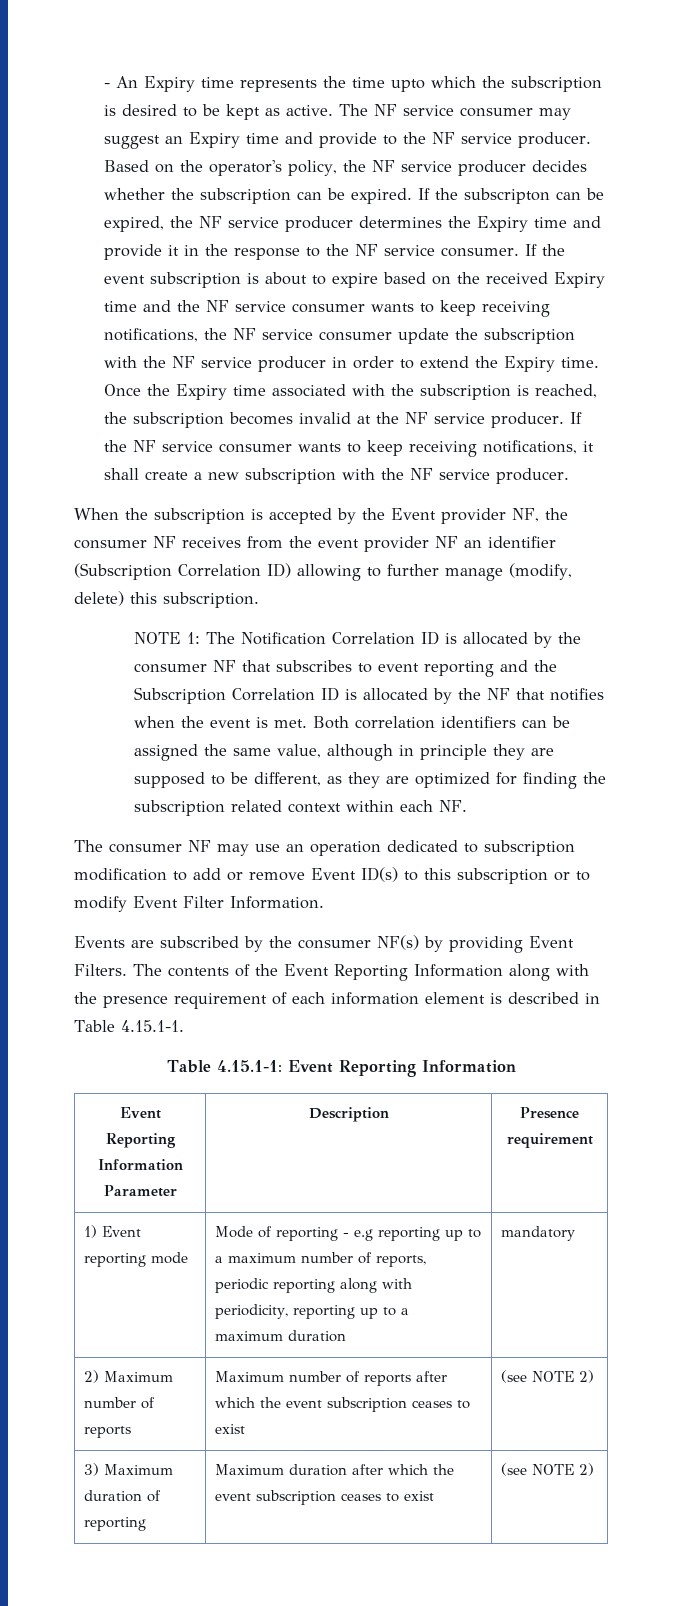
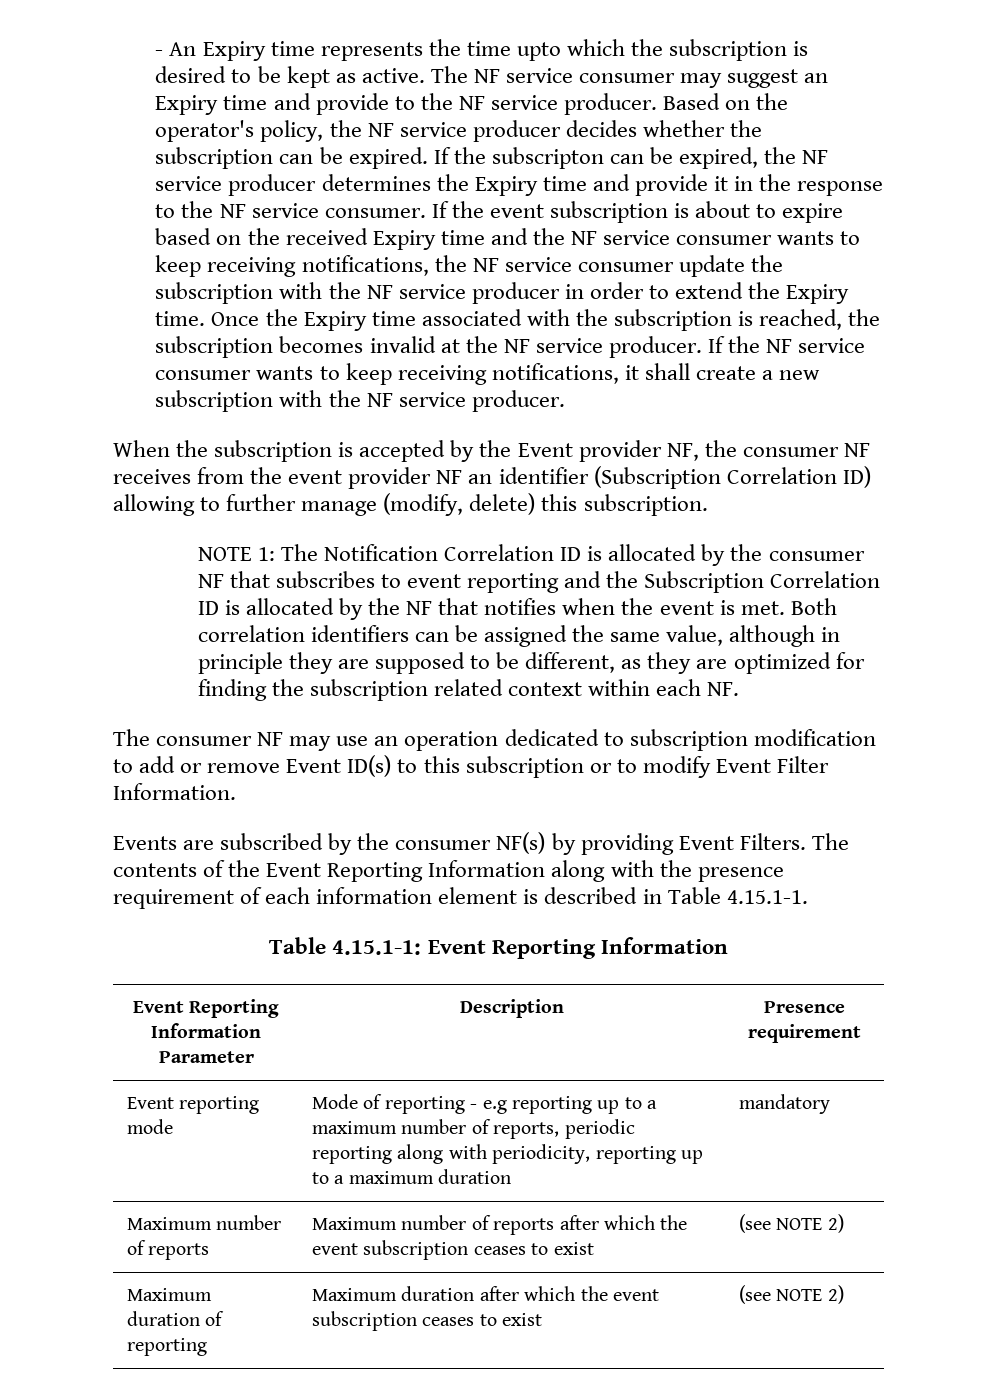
[84,1225,98,1238] 1) -> (861, 1033) none
[84,1370,100,1383] 2) -> (830, 1104) none
[84,1463,100,1476] 3) -> (844, 1223) none

